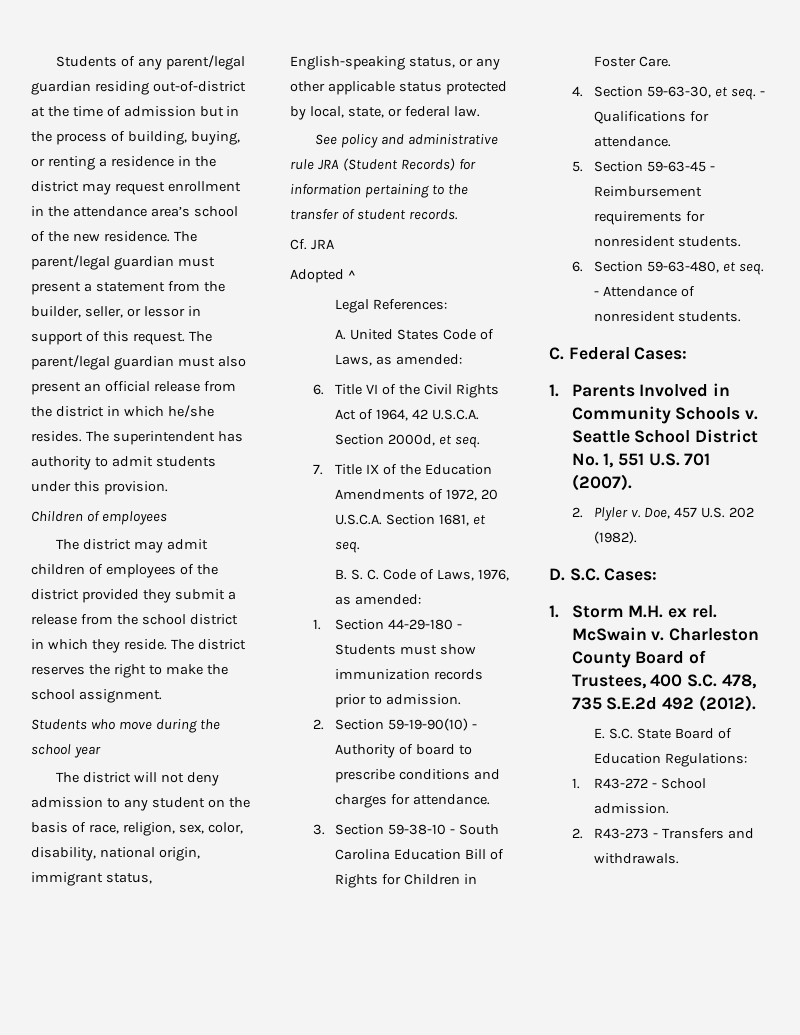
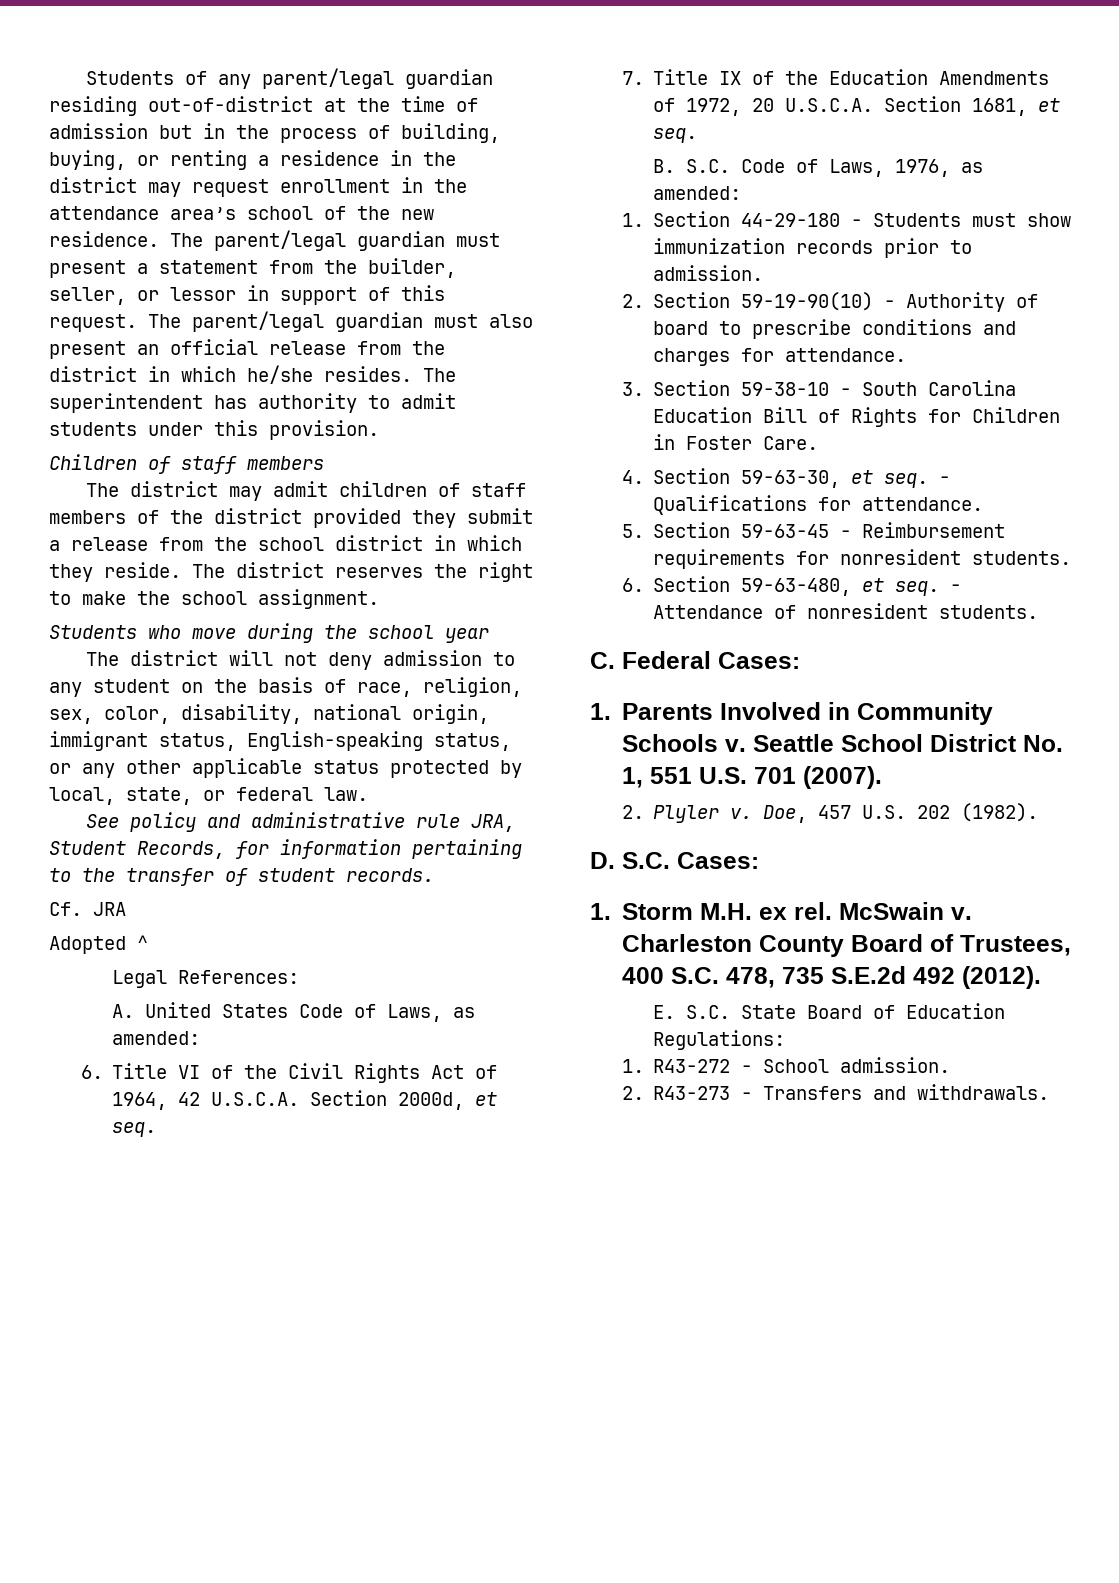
[101,511,167,525] employees -> [181,456,324,474] staff members
[105,564,176,578] employees -> [470,483,526,497] [49,510,126,524] staff members
[317,158,455,171] JRA (Student Records) -> [470,814,515,832] [49,841,225,859] JRA, Student Records,
[351,569,379,580] S. C. -> [686,159,731,173] S.C.

